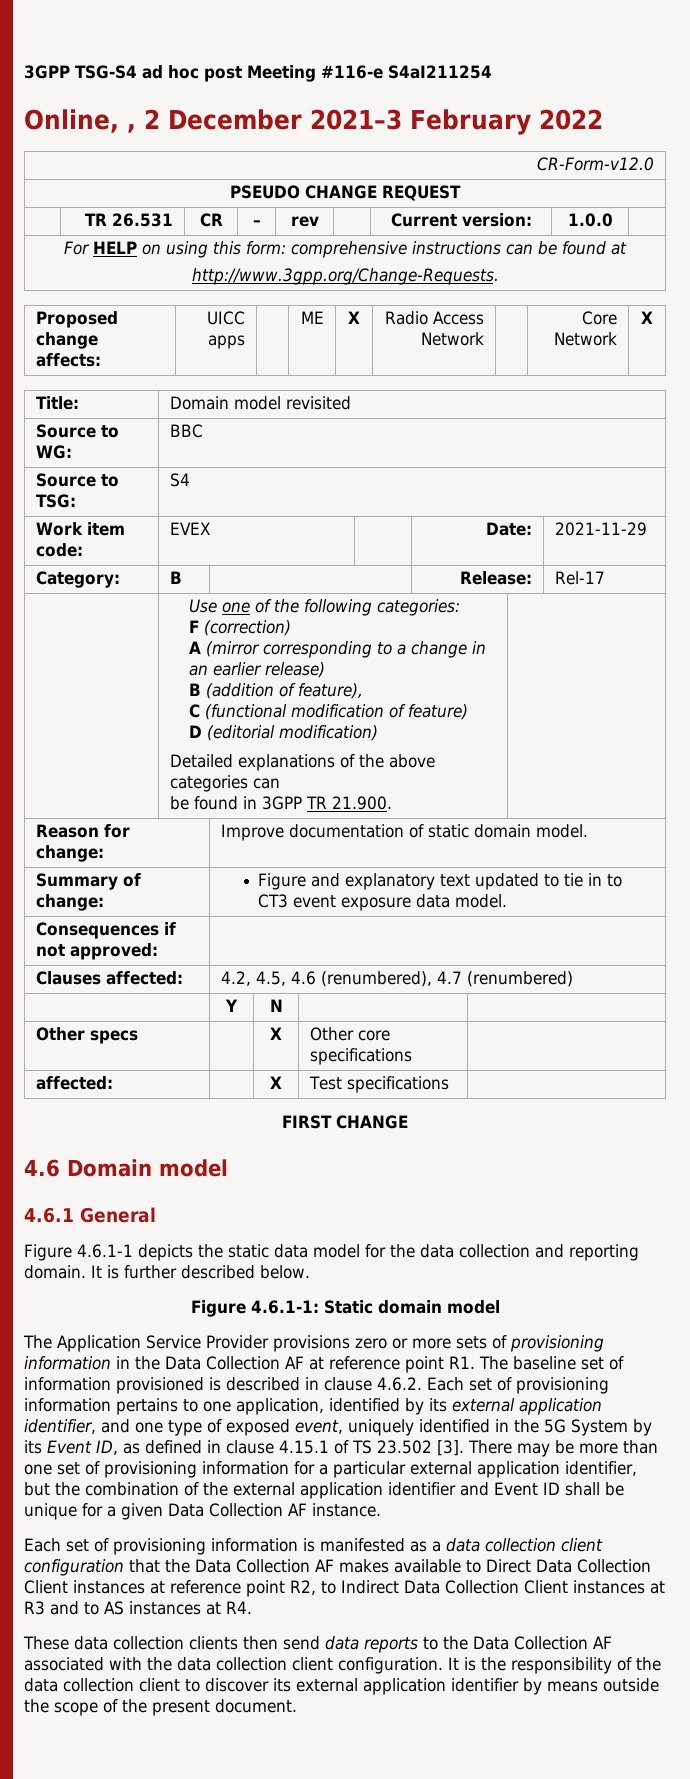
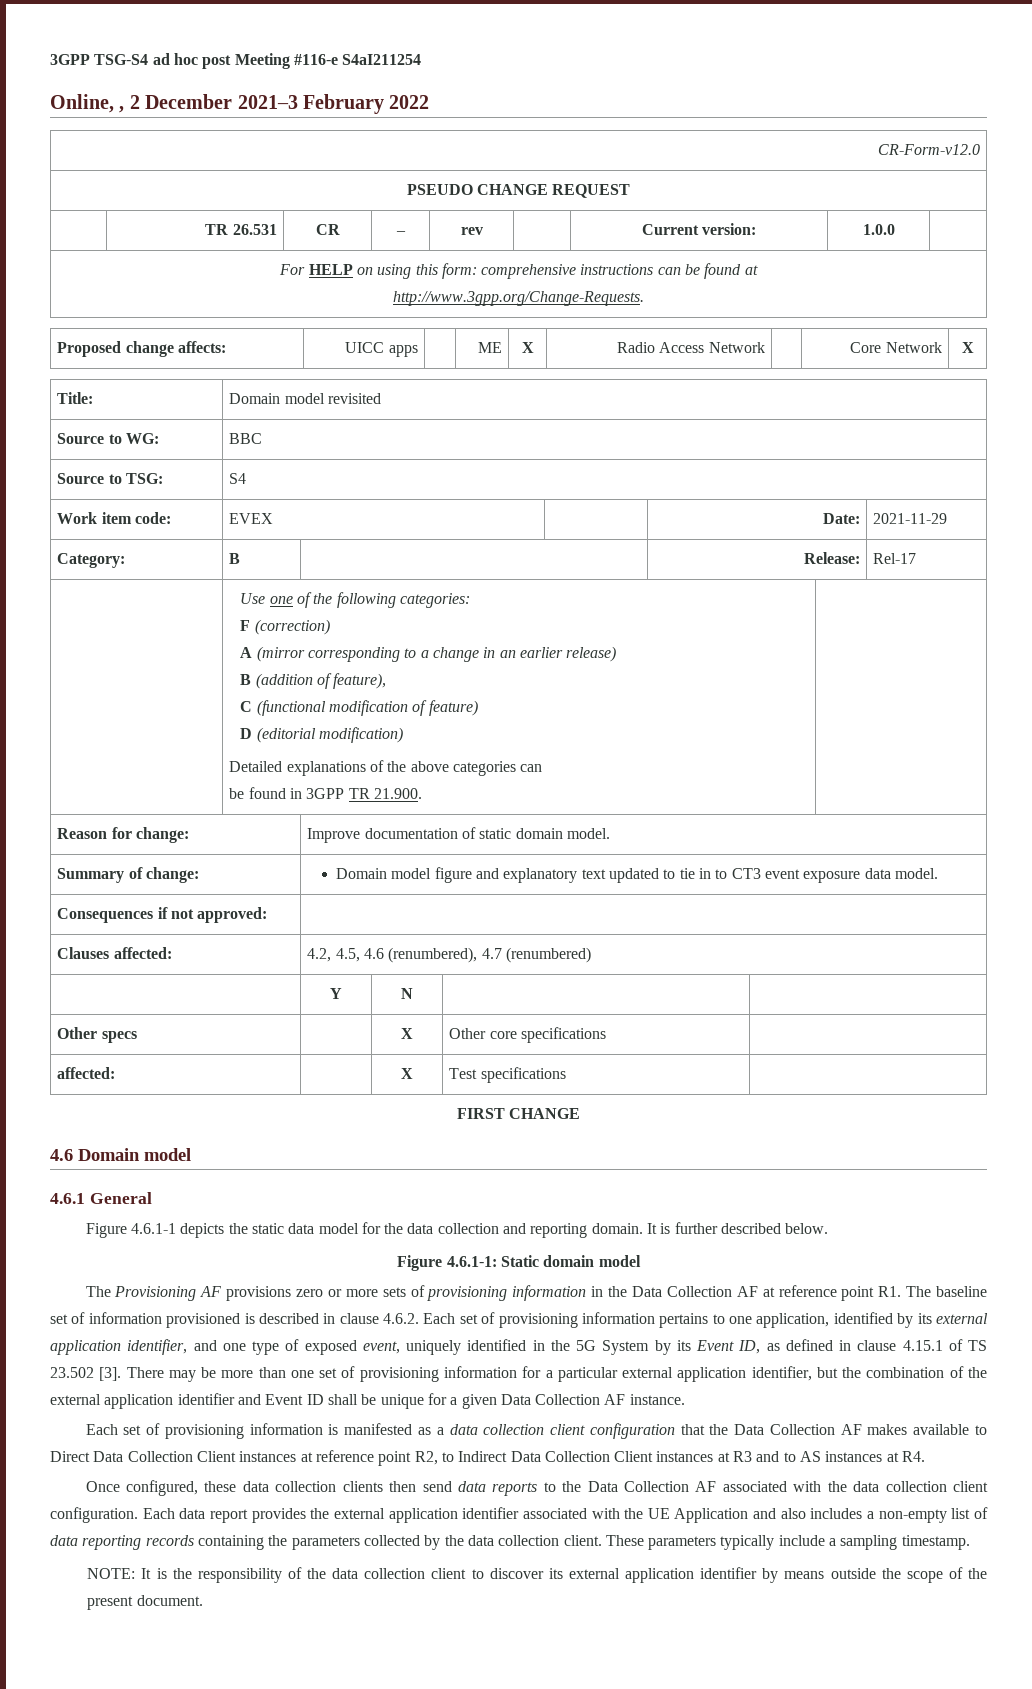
[258,873,307,890] Figure -> [336,867,472,883] Domain model figure
[57,1335,269,1352] Application Service Provider -> [114,1286,222,1301] Provisioning AF
[23,1636,69,1650] These -> [85,1480,237,1496] Once configured, these
(443, 1665) none -> [142,1507,988,1523] [50,1535,970,1550] [87,1568,136,1579] Each data report provides the external application identifier associated with the UE Application and also includes a non-empty list of data reporting records containing the parameters collected by the data collection client. These parameters typically include a sampling timestamp. // NOTE:

